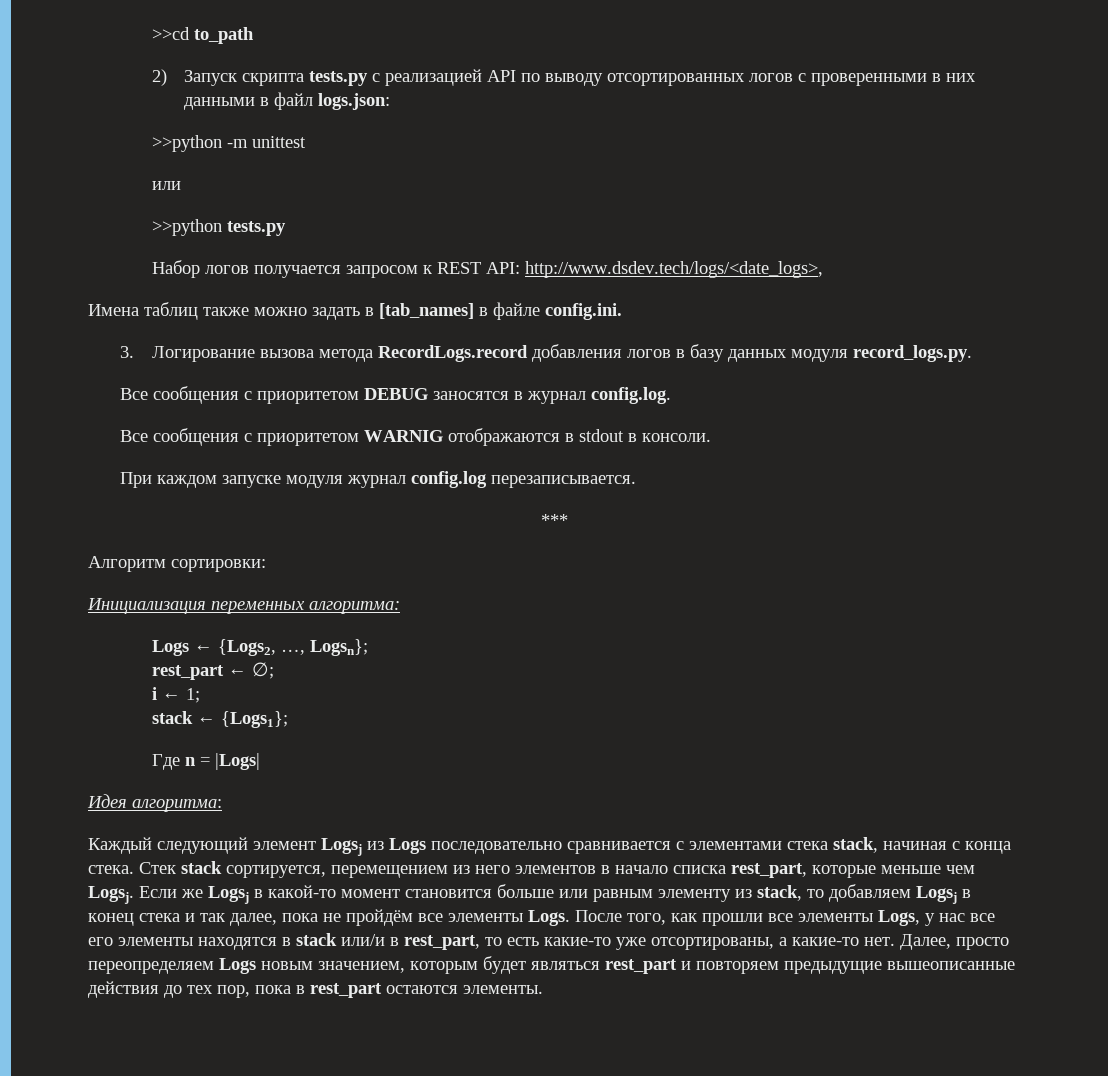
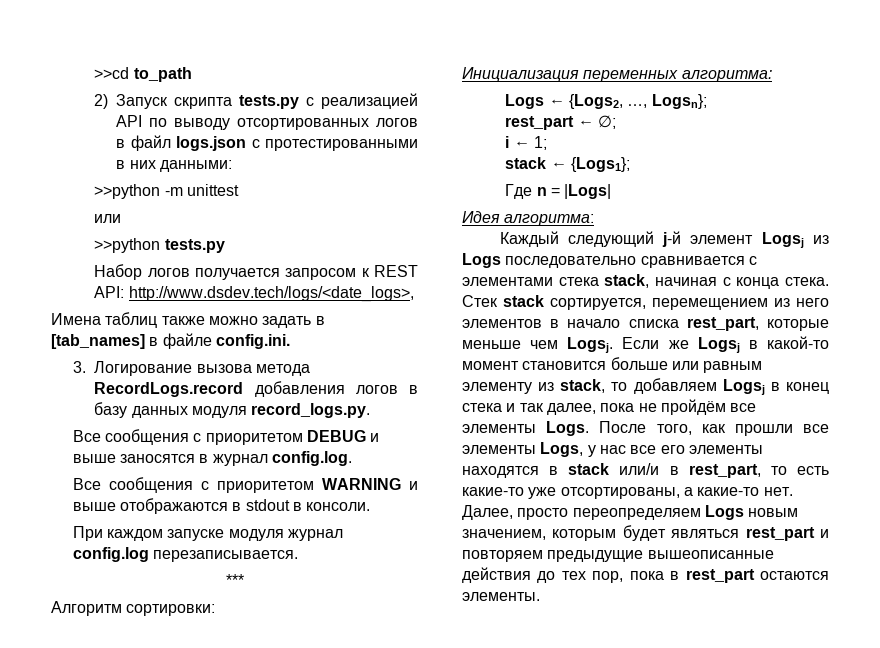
[797,73,976,86] [183,92,390,110] с проверенными в них данными в файл logs.json: -> [116,135,419,151] [116,160,232,172] в файл logs.json с протестированными в них данными:
(428, 394) none -> [370,433,380,442] [72,454,116,463] и выше
[363,430,443,442] WARNIG -> [321,478,418,490] [72,502,116,511] WARNING и выше
(248, 845) none -> [662,231,682,247] j-й

